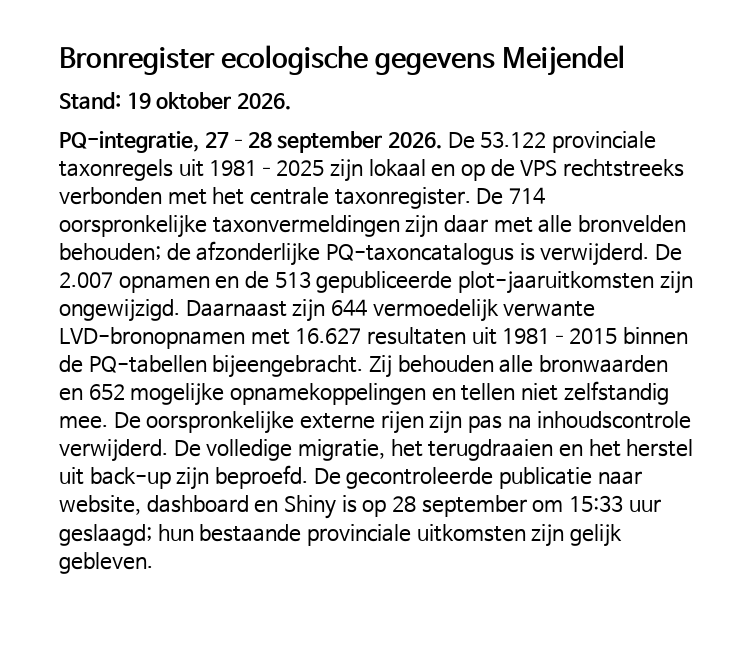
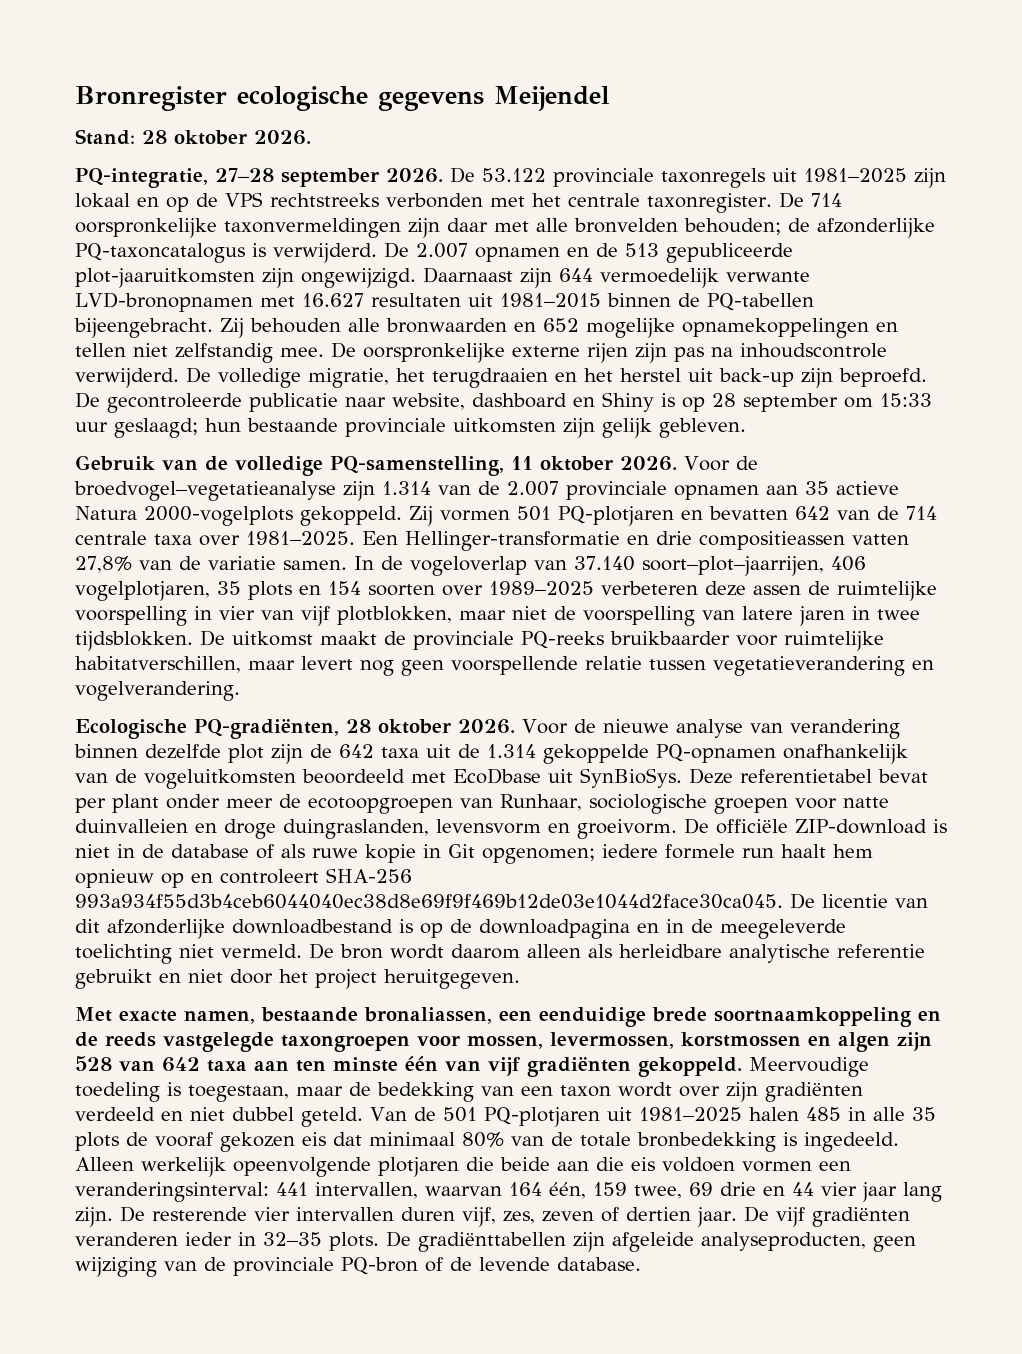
[126,92,151,109] 19 -> [142,130,167,144] 28
(153, 563) none -> [75,455,758,476] [74,481,899,501] [75,506,937,526] [75,531,909,551] [75,556,866,576] [75,581,937,601] [75,606,920,626] [75,630,884,651] [75,656,934,676] [75,681,240,701] [75,719,900,739] [74,744,908,764] [75,768,928,789] [75,794,889,814] [75,818,947,839] [75,844,873,864] [75,868,412,888] [75,893,928,909] [75,919,846,939] [75,943,925,964] [75,969,520,989] [75,1007,941,1027] [75,1032,932,1052] [75,1056,869,1077] [75,1082,863,1102] [75,1107,936,1127] [75,1132,899,1152] [75,1157,851,1177] [75,1182,942,1202] [75,1206,910,1227] [75,1231,916,1252] [75,1257,641,1277] // Gebruik van de volledige PQ-samenstelling, 11 oktober 2026. Voor de broedvogel–vegetatieanalyse zijn 1.314 van de 2.007 provinciale opnamen aan 35 actieve Natura 2000-vogelplots gekoppeld. Zij vormen 501 PQ-plotjaren en bevatten 642 van de 714 centrale taxa over 1981–2025. Een Hellinger-transformatie en drie compositieassen vatten 27,8% van de variatie samen. In de vogeloverlap van 37.140 soort–plot–jaarrijen, 406 vogelplotjaren, 35 plots en 154 soorten over 1989–2025 verbeteren deze assen de ruimtelijke voorspelling in vier van vijf plotblokken, maar niet de voorspelling van latere jaren in twee tijdsblokken. De uitkomst maakt de provinciale PQ-reeks bruikbaarder voor ruimtelijke habitatverschillen, maar levert nog geen voorspellende relatie tussen vegetatieverandering en vogelverandering. // Ecologische PQ-gradiënten, 28 oktober 2026. Voor de nieuwe analyse van verandering binnen dezelfde plot zijn de 642 taxa uit de 1.314 gekoppelde PQ-opnamen onafhankelijk van de vogeluitkomsten beoordeeld met EcoDbase uit SynBioSys. Deze referentietabel bevat per plant onder meer de ecotoopgroepen van Runhaar, sociologische groepen voor natte duinvalleien en droge duingraslanden, levensvorm en groeivorm. De officiële ZIP-download is niet in de database of als ruwe kopie in Git opgenomen; iedere formele run haalt hem opnieuw op en controleert SHA-256 993a934f55d3b4ceb6044040ec38d8e69f9f469b12de03e1044d2face30ca045. De licentie van dit afzonderlijke downloadbestand is op de downloadpagina en in de meegeleverde toelichting niet vermeld. De bron wordt daarom alleen als herleidbare analytische referentie gebruikt en niet door het project heruitgegeven. // Met exacte namen, bestaande bronaliassen, een eenduidige brede soortnaamkoppeling en de reeds vastgelegde taxongroepen voor mossen, levermossen, korstmossen en algen zijn 528 van 642 taxa aan ten minste één van vijf gradiënten gekoppeld. Meervoudige toedeling is toegestaan, maar de bedekking van een taxon wordt over zijn gradiënten verdeeld en niet dubbel geteld. Van de 501 PQ-plotjaren uit 1981–2025 halen 485 in alle 35 plots de vooraf gekozen eis dat minimaal 80% van de totale bronbedekking is ingedeeld. Alleen werkelijk opeenvolgende plotjaren die beide aan die eis voldoen vormen een veranderingsinterval: 441 intervallen, waarvan 164 één, 159 twee, 69 drie en 44 vier jaar lang zijn. De resterende vier intervallen duren vijf, zes, zeven of dertien jaar. De vijf gradiënten veranderen ieder in 32–35 plots. De gradiënttabellen zijn afgeleide analyseproducten, geen wijziging van de provinciale PQ-bron of de levende database.

